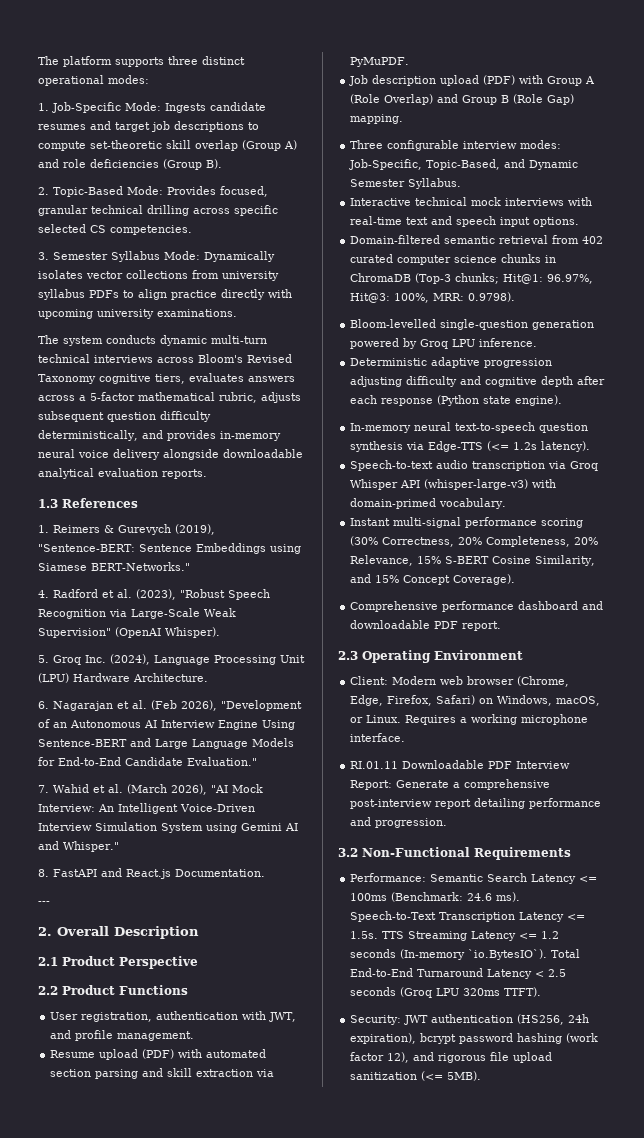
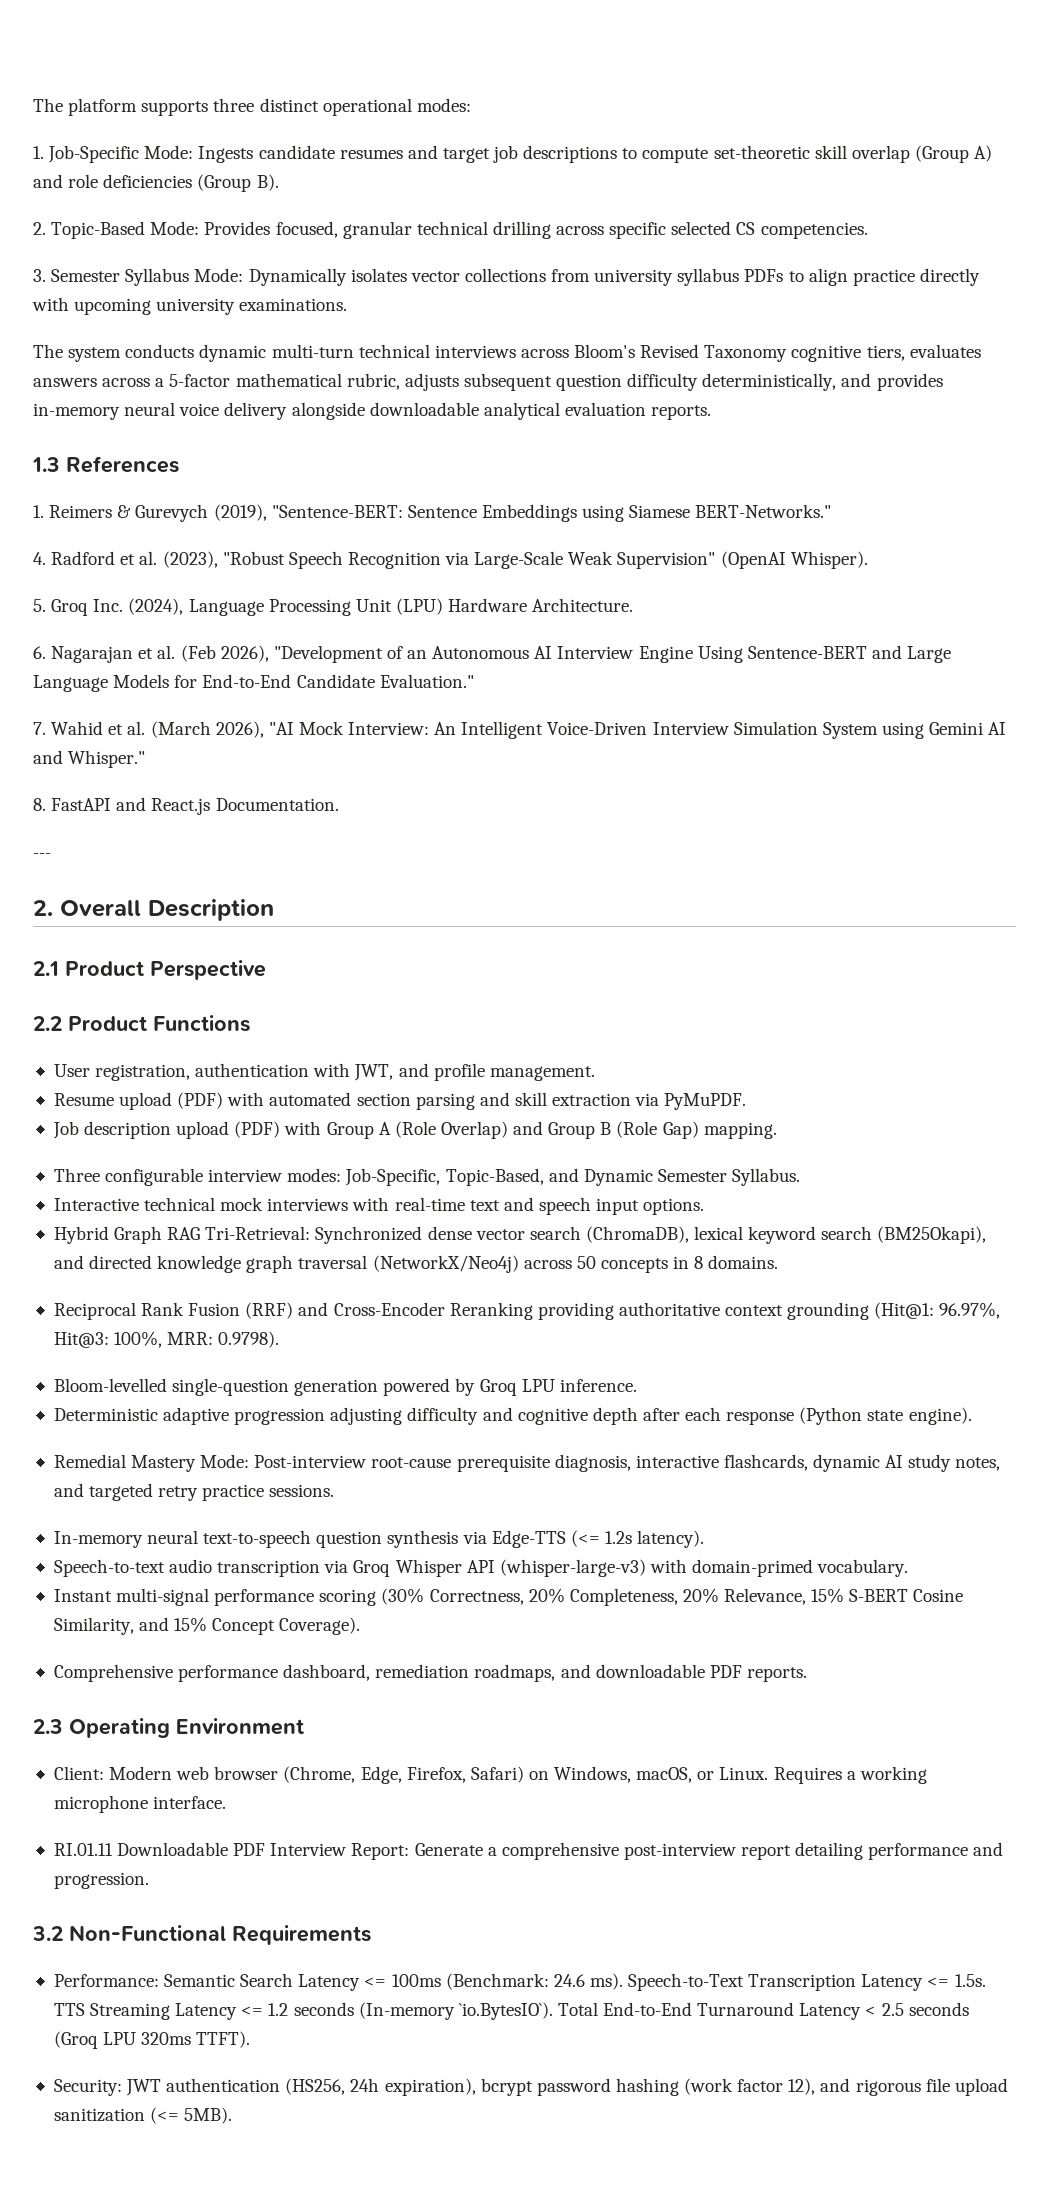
[350,235,604,244] [350,254,557,265] [350,273,544,284] Domain-filtered semantic retrieval from 402 curated computer science chunks in ChromaDB (Top-3 chunks; Hit@1: -> [53,1226,987,1244] [53,1255,779,1273] [53,1302,935,1320] Hybrid Graph RAG Tri-Retrieval: Synchronized dense vector search (ChromaDB), lexical keyword search (BM25Okapi), and directed knowledge graph traversal (NetworkX/Neo4j) across 50 concepts in 8 domains. // Reciprocal Rank Fusion (RRF) and Cross-Encoder Reranking providing authoritative context grounding (Hit@1:
(563, 400) none -> [53,1454,1001,1472] [53,1483,335,1501] // Remedial Mastery Mode: Post-interview root-cause prerequisite diagnosis, interactive flashcards, dynamic AI study notes, and targeted retry practice sessions.
[518,601,579,610] dashboard -> [283,1664,556,1682] dashboard, remediation roadmaps,
[462,621,502,631] report. -> [746,1667,807,1682] reports.

